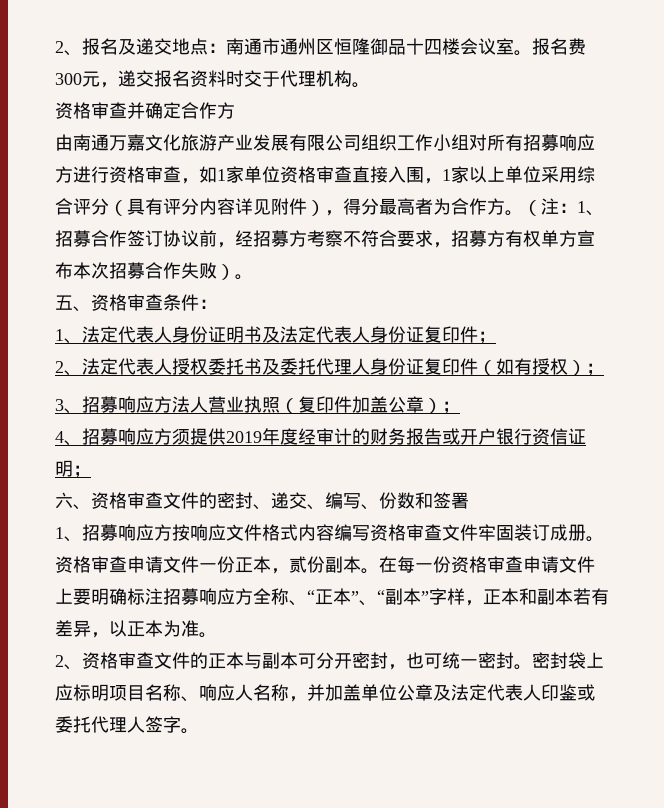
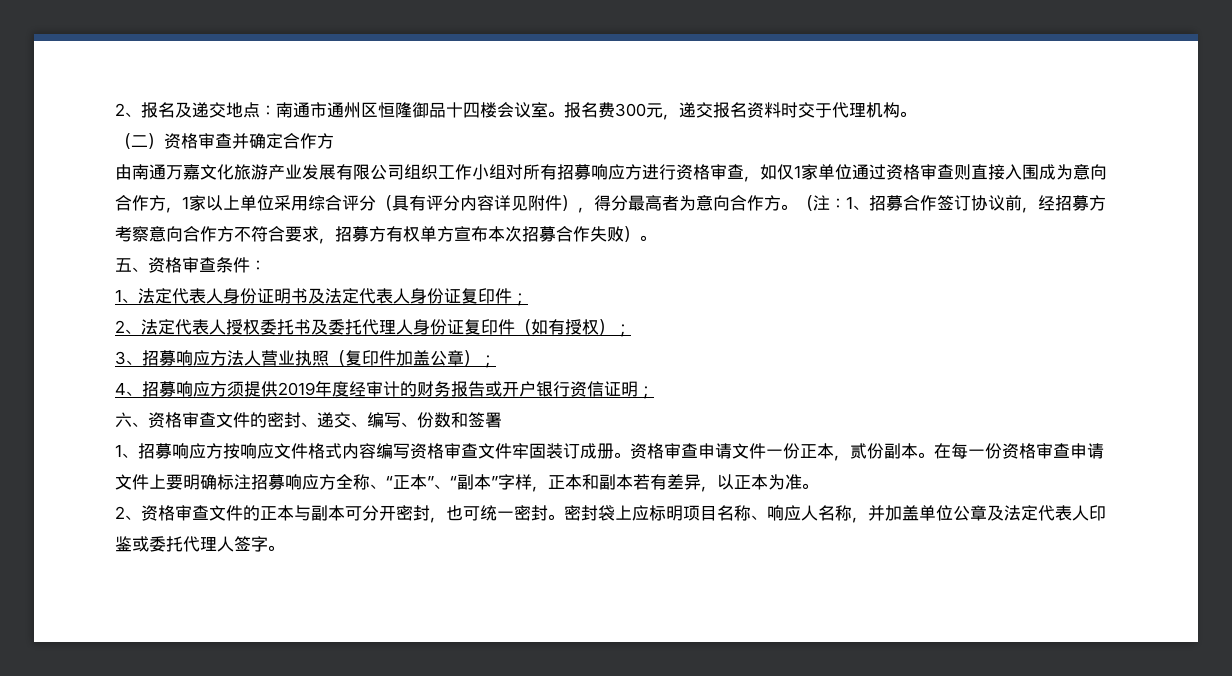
(370, 85) none -> [115,133,164,149] （二）
(217, 174) none -> [777,164,794,180] 仅
[280,166,352,183] 资格审查 -> [852,164,971,180] 通过资格审查则
(424, 175) none -> [1039,164,1107,180] [115,195,166,211] 成为意向合作方
(451, 206) none -> [696,195,730,211] 意向
(343, 238) none -> [149,226,234,242] 意向合作方

